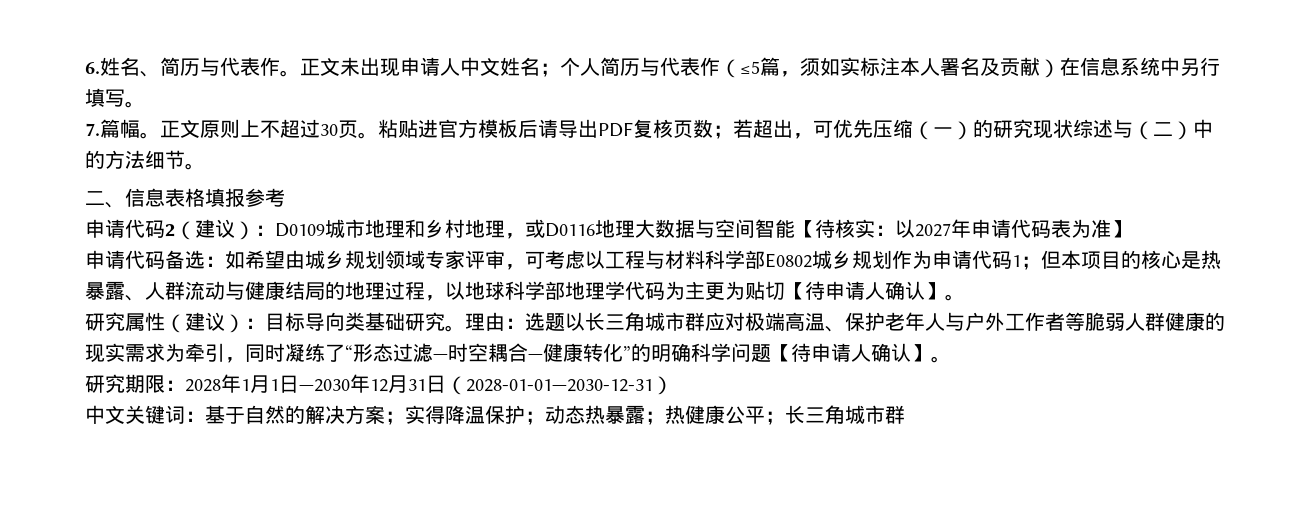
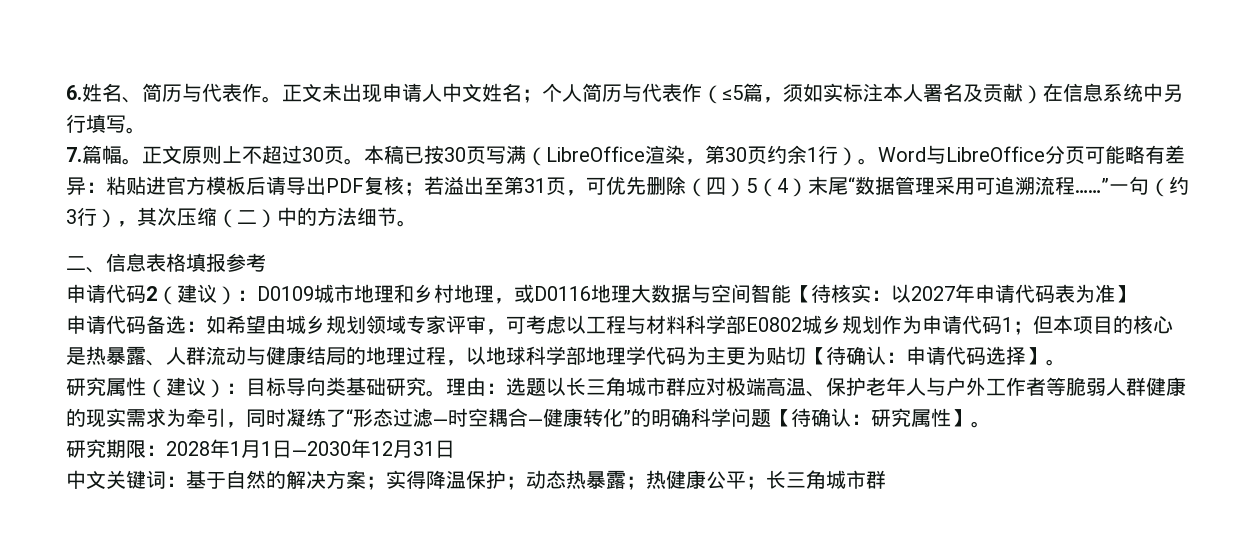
(378, 135) none -> [364,145,1185,166] [66,177,106,195] 本稿已按30页写满（LibreOffice渲染，第30页约余1行）。Word与LibreOffice分页可能略有差异：
[673,119,1133,140] 页数；若超出，可优先压缩（一）的研究现状综述与 -> [404,176,1189,197] [66,207,217,228] ；若溢出至第31页，可优先删除（四）5（4）末尾“数据管理采用可追溯流程……”一句（约3行），其次压缩
[825,281,925,300] 申请人确认 -> [846,346,1026,365] 确认：申请代码选择
[811,343,911,362] 申请人确认 -> [811,408,951,427] 确认：研究属性
[446,376,673,395] （2028-01-01—2030-12-31） -> (455, 449) none

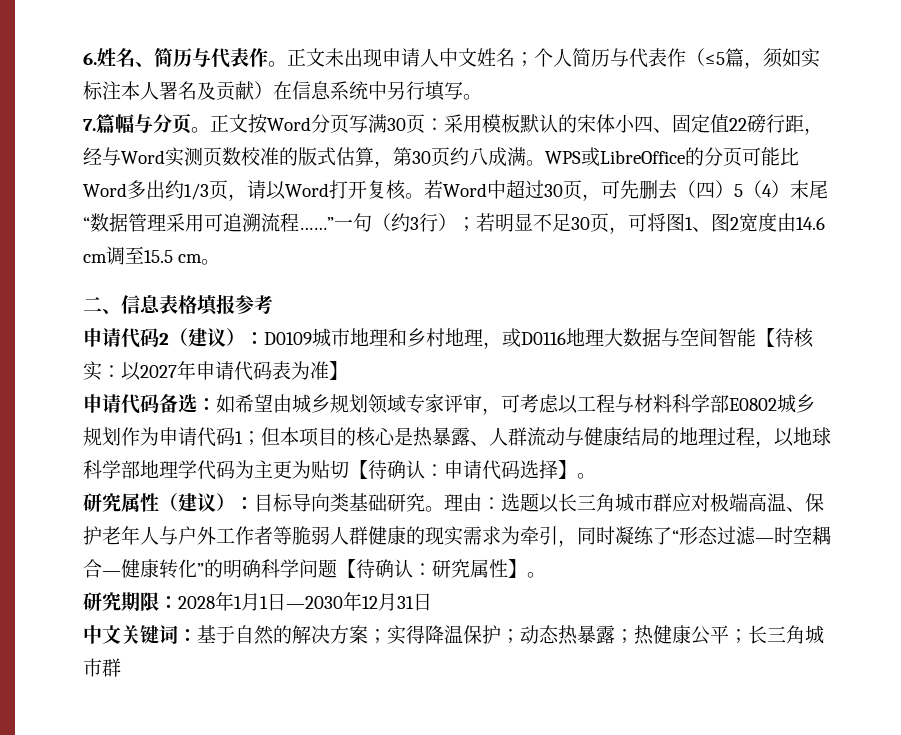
[122,145,1185,166] [66,176,686,196] 。正文原则上不超过30页。本稿已按30页写满（LibreOffice渲染，第30页约余1行）。Word与LibreOffice分页可能略有差异：粘贴进官方模板后请导出PDF复核；若溢出至第31页，可优先删除 -> [134,113,823,135] [83,147,799,168] [83,180,677,201] 与分页。正文按Word分页写满30页：采用模板默认的宋体小四、固定值22磅行距，经与Word实测页数校准的版式估算，第30页约八成满。WPS或LibreOffice的分页可能比Word多出约1/3页，请以Word打开复核。若Word中超过30页，可先删去
[117,207,397,228] ，其次压缩（二）中的方法细节 -> [457,213,825,234] [83,246,203,265] ；若明显不足30页，可将图1、图2宽度由14.6 cm调至15.5 cm

